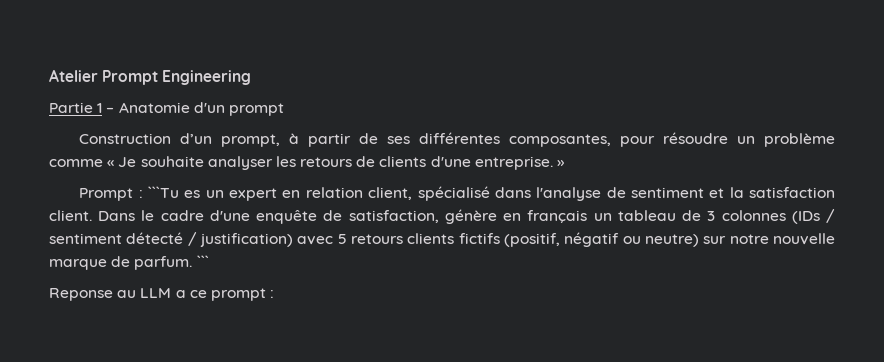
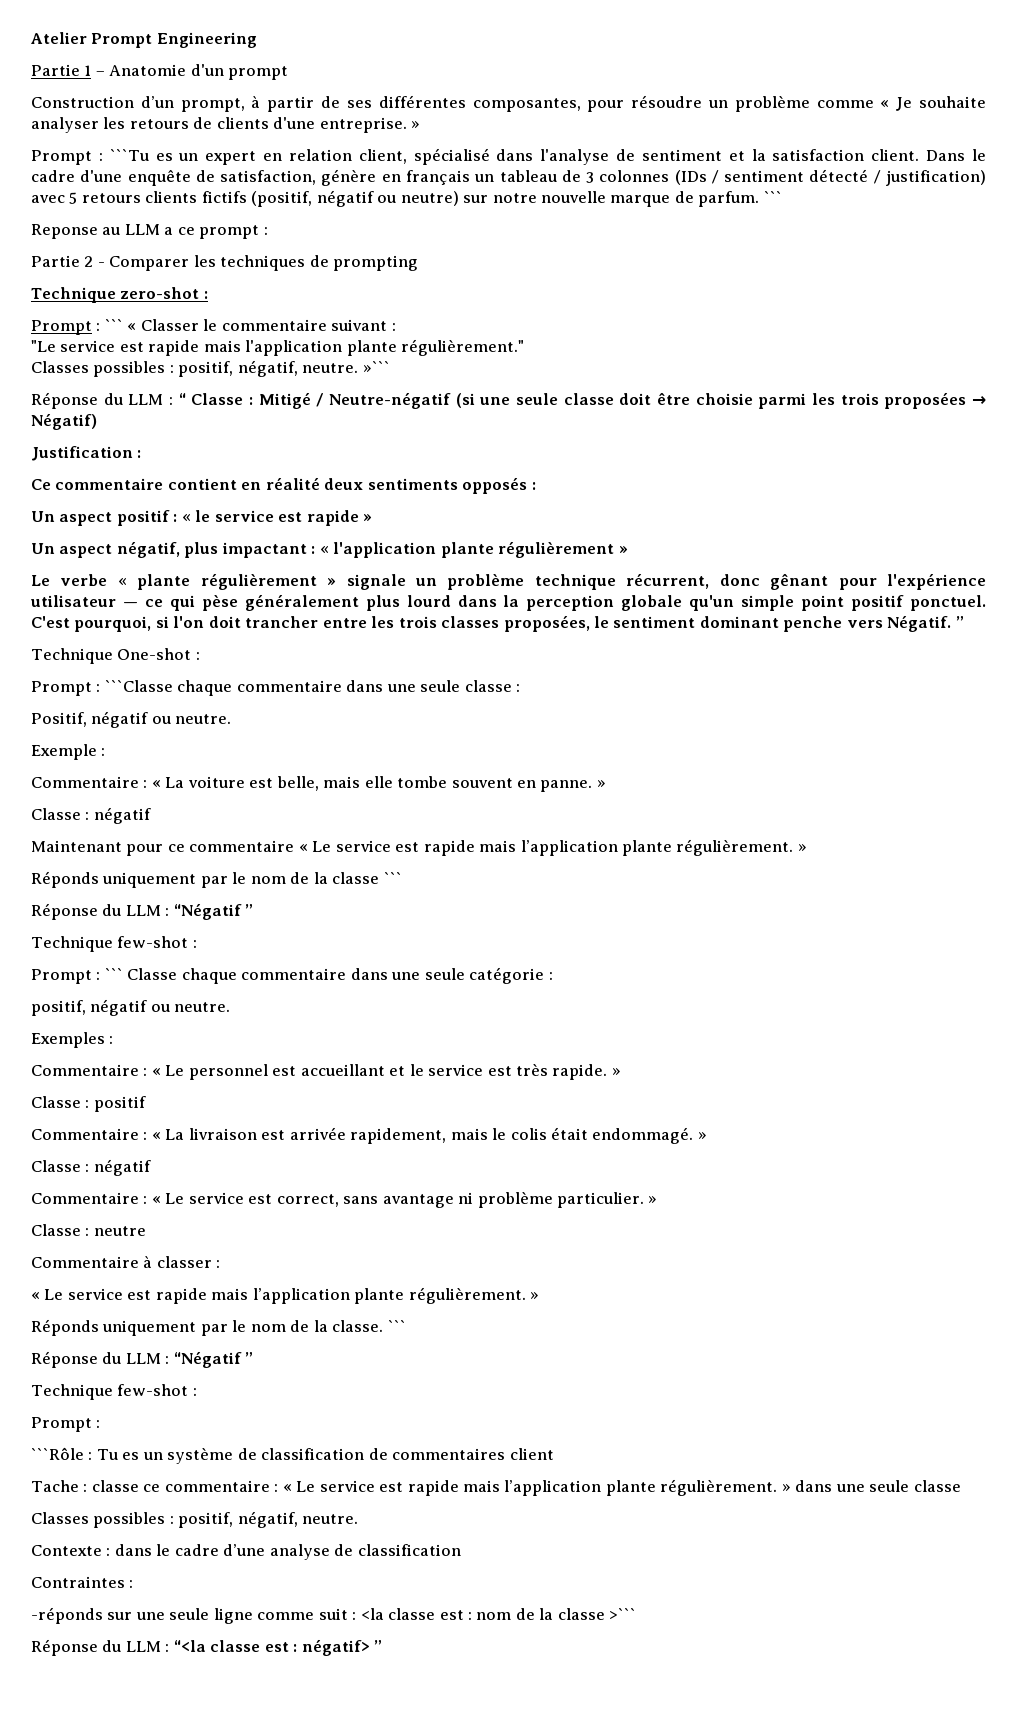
(275, 294) none -> [31,255,419,271] [31,287,208,303] [31,319,396,335] [31,339,525,356] [31,360,390,377] [31,392,986,409] [31,413,97,430] [31,446,142,461] [31,477,536,494] [31,510,373,526] [31,541,628,558] [31,573,987,590] [30,594,986,611] [31,615,964,632] [31,648,200,664] [31,680,521,696] [31,711,232,728] [31,744,106,760] [31,776,606,792] [31,807,151,824] [31,839,807,856] [31,871,402,888] [31,903,254,920] [31,936,197,952] [31,967,553,984] [31,999,231,1016] [31,1032,114,1048] [31,1063,621,1080] [31,1096,146,1112] [31,1127,707,1144] [31,1159,151,1176] [31,1191,658,1208] [31,1224,146,1236] [31,1255,221,1268] [31,1287,540,1304] [31,1319,406,1336] [31,1351,254,1368] [31,1384,197,1400] [31,1417,101,1432] [31,1447,554,1464] [31,1479,961,1496] [31,1511,359,1528] [31,1544,461,1560] [31,1576,134,1588] [31,1607,637,1624] [31,1639,383,1656] // Partie 2 - Comparer les techniques de prompting // Technique zero-shot : // Prompt : ``` « Classer le commentaire suivant : // "Le service est rapide mais l'application plante régulièrement." // Classes possibles : positif, négatif, neutre. »``` // Réponse du LLM : “ Classe : Mitigé / Neutre-négatif (si une seule classe doit être choisie parmi les trois proposées → Négatif) // Justification : // Ce commentaire contient en réalité deux sentiments opposés : // Un aspect positif : « le service est rapide » // Un aspect négatif, plus impactant : « l'application plante régulièrement » // Le verbe « plante régulièrement » signale un problème technique récurrent, donc gênant pour l'expérience utilisateur — ce qui pèse généralement plus lourd dans la perception globale qu'un simple point positif ponctuel. C'est pourquoi, si l'on doit trancher entre les trois classes proposées, le sentiment dominant penche vers Négatif. ” // Technique One-shot : // Prompt : ```Classe chaque commentaire dans une seule classe : // Positif, négatif ou neutre. // Exemple : // Commentaire : « La voiture est belle, mais elle tombe souvent en panne. » // Classe : négatif // Maintenant pour ce commentaire « Le service est rapide mais l’application plante régulièrement. » // Réponds uniquement par le nom de la classe ``` // Réponse du LLM : “Négatif ” // Technique few-shot : // Prompt : ``` Classe chaque commentaire dans une seule catégorie : // positif, négatif ou neutre. // Exemples : // Commentaire : « Le personnel est accueillant et le service est très rapide. » // Classe : positif // Commentaire : « La livraison est arrivée rapidement, mais le colis était endommagé. » // Classe : négatif // Commentaire : « Le service est correct, sans avantage ni problème particulier. » // Classe : neutre // Commentaire à classer : // « Le service est rapide mais l’application plante régulièrement. » // Réponds uniquement par le nom de la classe. ``` // Réponse du LLM : “Négatif ” // Technique few-shot : // Prompt : // ```Rôle : Tu es un système de classification de commentaires client // Tache : classe ce commentaire : « Le service est rapide mais l’application plante régulièrement. » dans une seule classe // Classes possibles : positif, négatif, neutre. // Contexte : dans le cadre d’une analyse de classification // Contraintes : // -réponds sur une seule ligne comme suit : <la classe est : nom de la classe >``` // Réponse du LLM : “<la classe est : négatif> ”

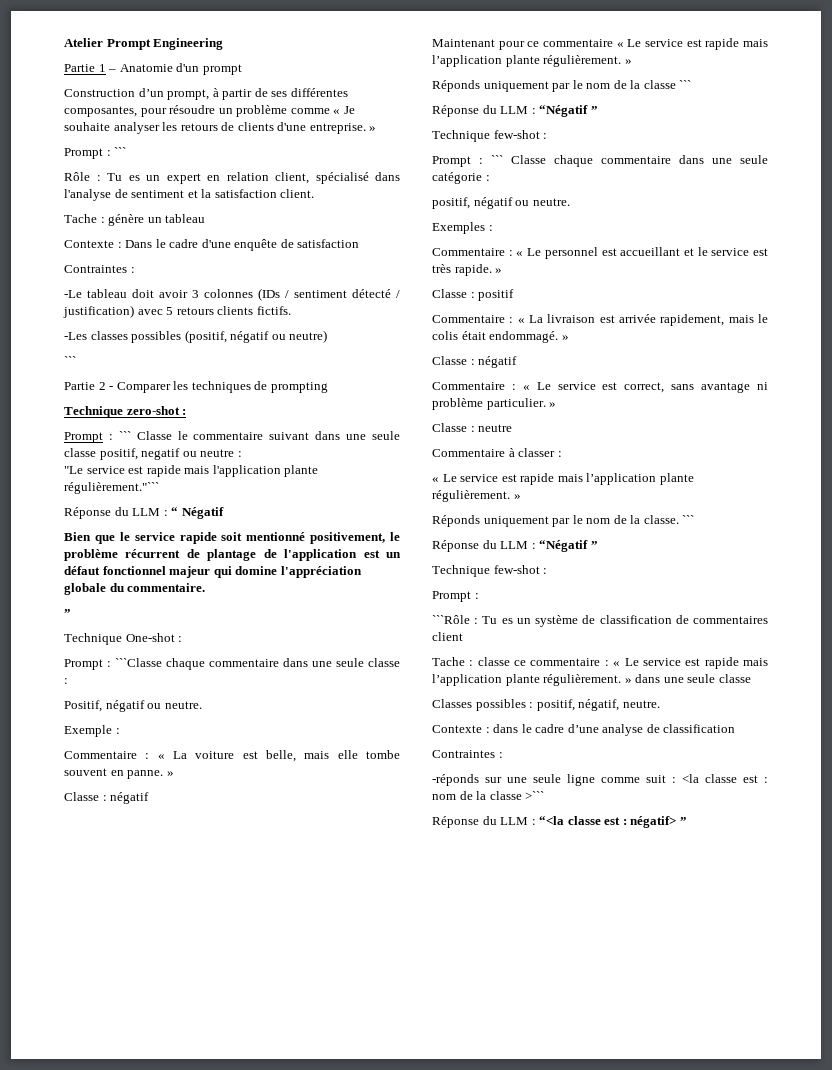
[109,149,149,161] ```Tu -> [114,147,127,156] [64,172,122,181] ``` // Rôle : Tu
(920, 155) none -> [64,214,206,226] [64,240,122,248] // Tache : génère un tableau // Contexte :
[220,169,581,186] satisfaction, génère en français un tableau de -> [297,239,360,248] [64,265,135,273] [64,289,188,298] satisfaction // Contraintes : // -Le tableau doit avoir
[201,191,247,203] fictifs -> [256,306,291,315] [64,331,182,343] fictifs. // -Les classes possibles
[463,191,782,207] [31,224,268,239] sur notre nouvelle marque de parfum. ``` // Reponse au LLM a ce prompt : -> [64,356,76,365] // ```
[127,319,199,331] « Classer -> [136,431,172,440] Classe
(388, 325) none -> [315,431,400,440] [64,448,235,460] dans une seule classe positif, negatif ou neutre
[401,339,525,356] [31,360,390,377] régulièrement." // Classes possibles : positif, négatif, neutre. »``` -> [64,482,159,494] régulièrement."```
[191,392,986,409] [31,413,97,430] [31,446,142,461] [31,477,536,494] [31,510,373,526] [31,541,628,558] [31,573,987,590] [30,594,986,611] [31,615,952,632] Classe : Mitigé / Neutre-négatif (si une seule classe doit être choisie parmi les trois proposées → Négatif) // Justification : // Ce commentaire contient en réalité deux sentiments opposés : // Un aspect positif : « le service est rapide » // Un aspect négatif, plus impactant : « l'application plante régulièrement » // Le verbe « plante régulièrement » signale un problème technique récurrent, donc gênant pour l'expérience utilisateur — ce qui pèse généralement plus lourd dans la perception globale qu'un simple point positif ponctuel. C'est pourquoi, si l'on doit trancher entre les trois classes proposées, le sentiment dominant penche vers Négatif. -> [181,507,224,519] [64,532,400,544] [64,549,401,561] [64,566,362,578] [64,583,206,595] Négatif // Bien que le service rapide soit mentionné positivement, le problème récurrent de plantage de l'application est un défaut fonctionnel majeur qui domine l'appréciation globale du commentaire. //

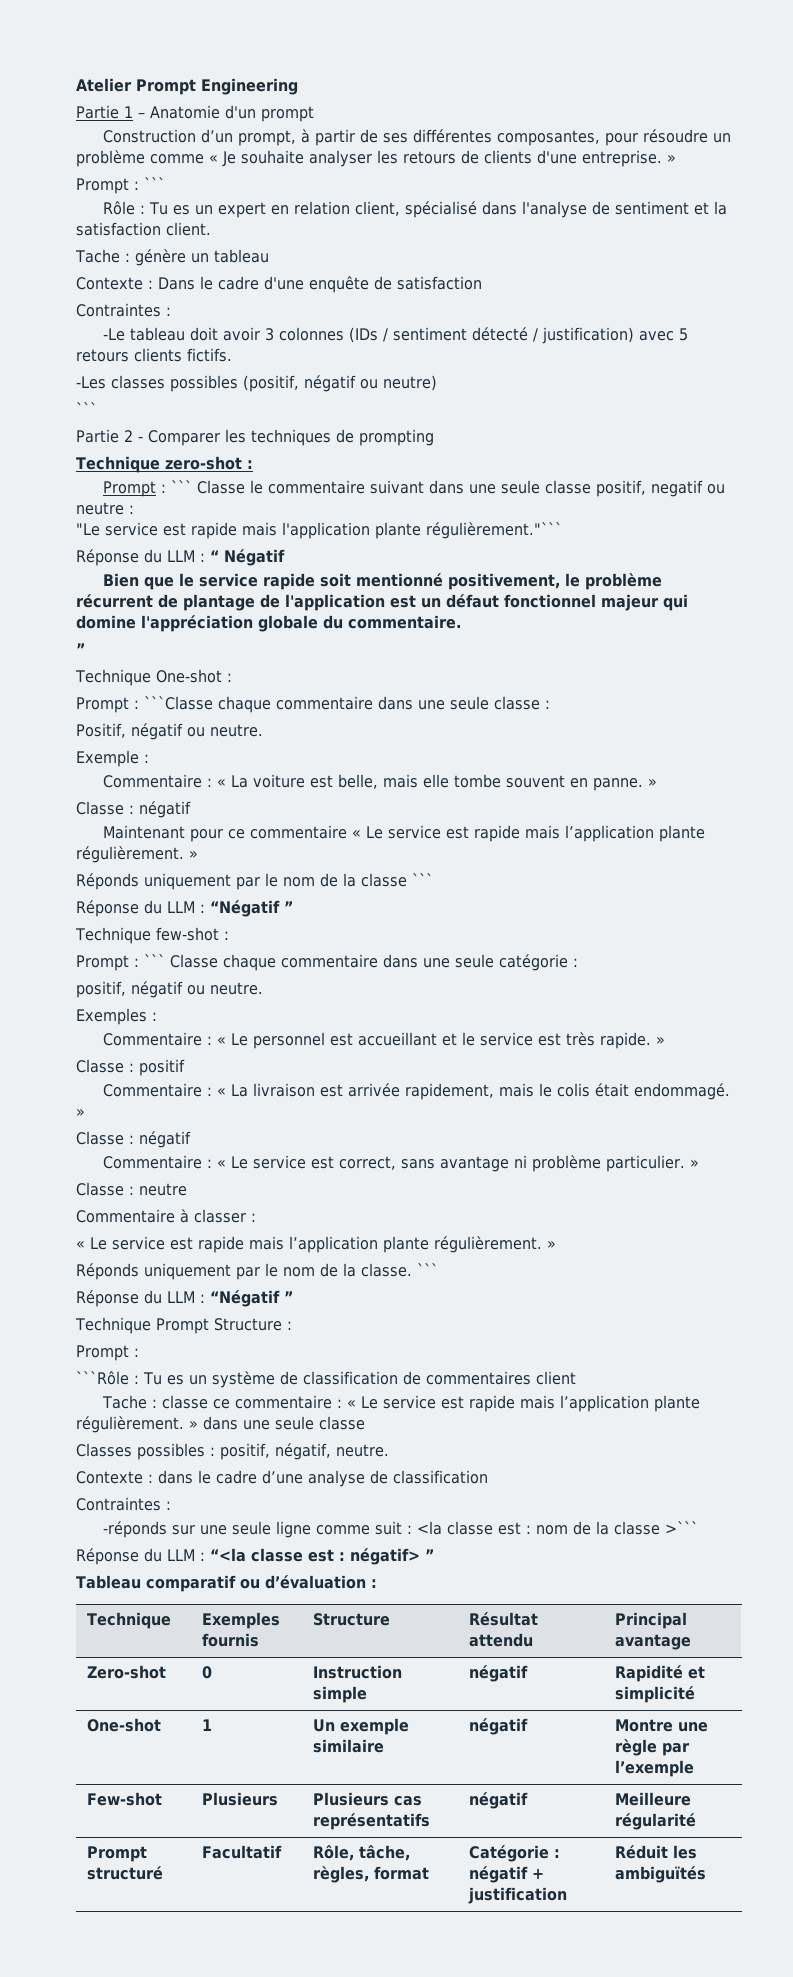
[493,565,540,574] few-shot -> [155,1318,282,1334] Prompt Structure
(687, 821) none -> [76,1575,377,1592] [87,1612,172,1629] [202,1612,281,1629] [202,1633,260,1647] [313,1613,391,1626] [469,1612,539,1626] [469,1633,534,1647] [615,1612,688,1629] [615,1634,692,1650] [87,1665,167,1679] [202,1666,213,1679] [313,1665,403,1679] [313,1686,368,1703] [469,1665,529,1682] [615,1665,706,1682] [615,1686,696,1703] [87,1718,162,1732] [202,1719,213,1731] [313,1718,410,1735] [313,1739,385,1753] [469,1718,529,1735] [615,1719,709,1732] [615,1739,691,1756] [615,1760,695,1777] [87,1792,163,1806] [202,1792,279,1806] [313,1792,423,1806] [313,1813,431,1830] [469,1792,529,1809] [615,1792,692,1806] [615,1813,697,1830] [87,1846,148,1862] [87,1866,164,1880] [202,1845,283,1859] [313,1845,411,1861] [313,1866,430,1883] [469,1845,561,1862] [469,1866,545,1883] [468,1887,568,1904] [615,1845,698,1859] [615,1866,707,1883] // Tableau comparatif ou d’évaluation : // Technique | Exemples fournis | Structure | Résultat attendu | Principal avantage // Zero-shot | 0 | Instruction simple | négatif | Rapidité et simplicité // One-shot | 1 | Un exemple similaire | négatif | Montre une règle par l’exemple // Few-shot | Plusieurs | Plusieurs cas représentatifs | négatif | Meilleure régularité // Prompt structuré | Facultatif | Rôle, tâche, règles, format | Catégorie : négatif + justification | Réduit les ambiguïtés

